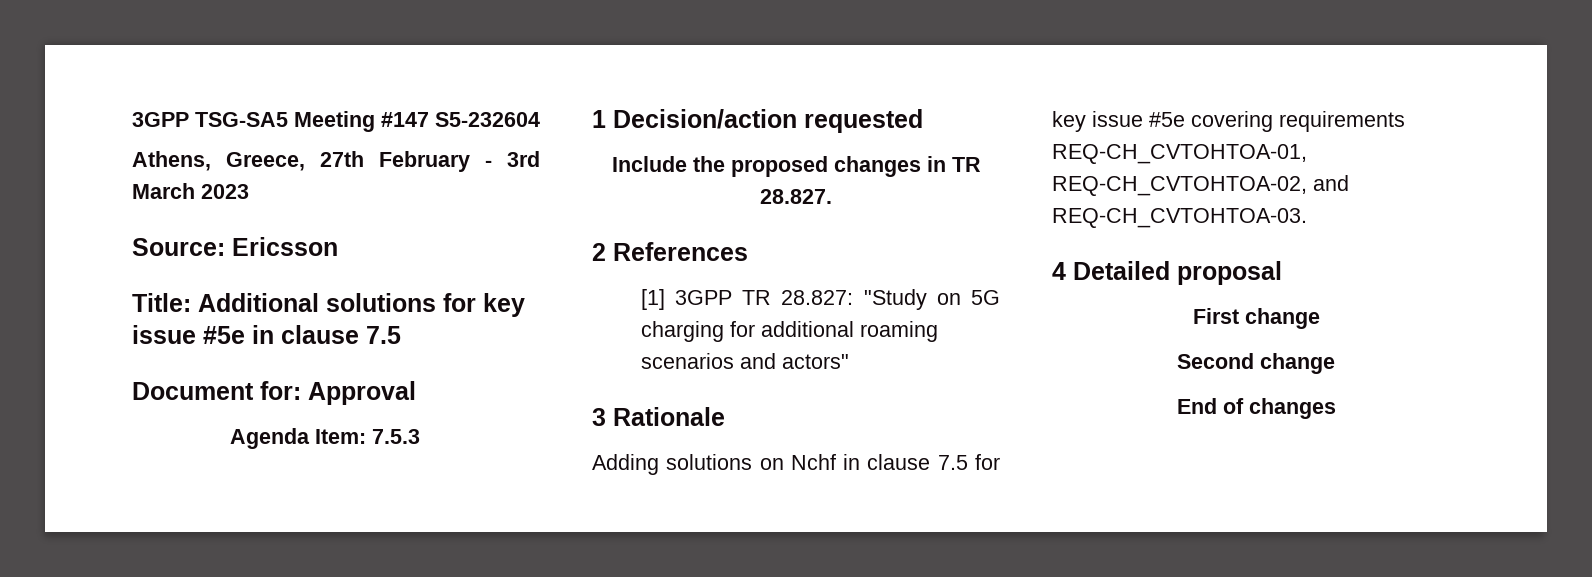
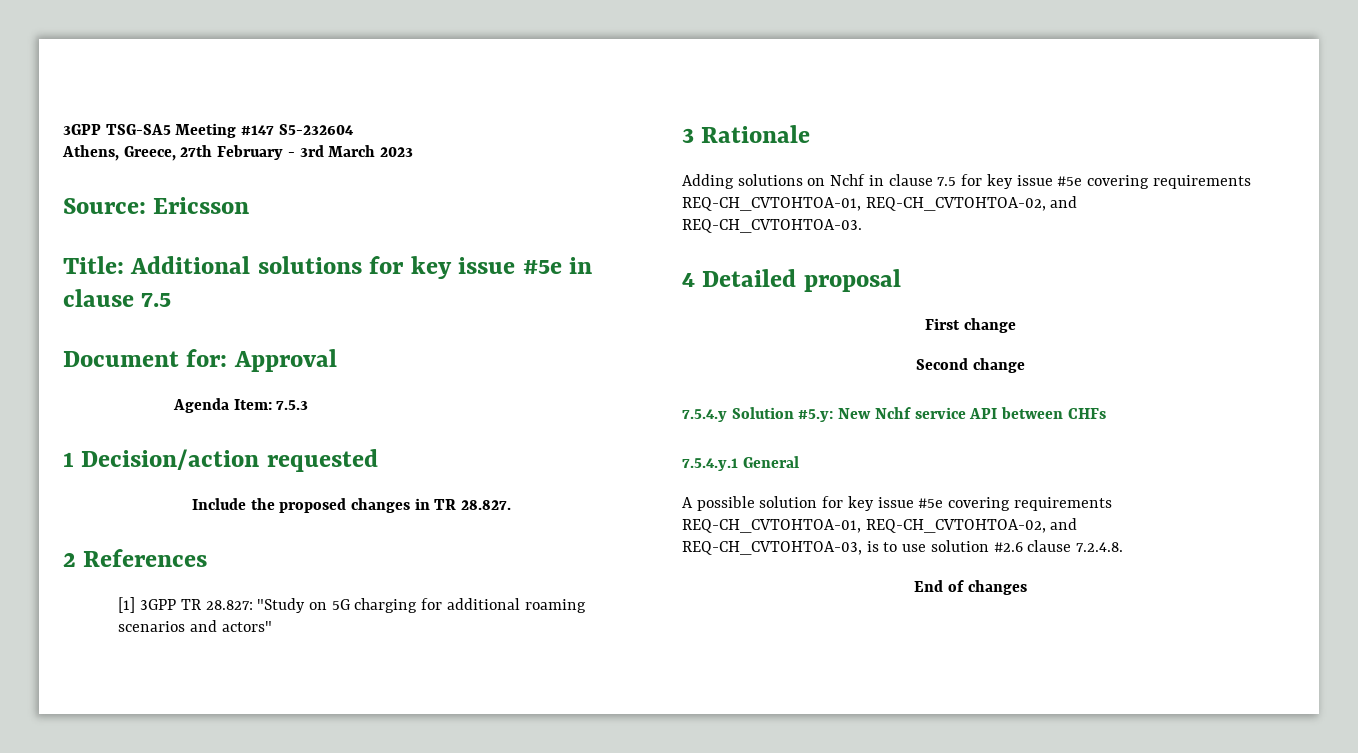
(1335, 363) none -> [682,407,1106,422] [682,456,799,471] [682,496,1112,511] [682,518,1078,533] [682,540,1124,555] // 7.5.4.y Solution #5.y: New Nchf service API between CHFs // 7.5.4.y.1 General // A possible solution for key issue #5e covering requirements REQ-CH_CVTOHTOA-01, REQ-CH_CVTOHTOA-02, and REQ-CH_CVTOHTOA-03, is to use solution #2.6 clause 7.2.4.8.

